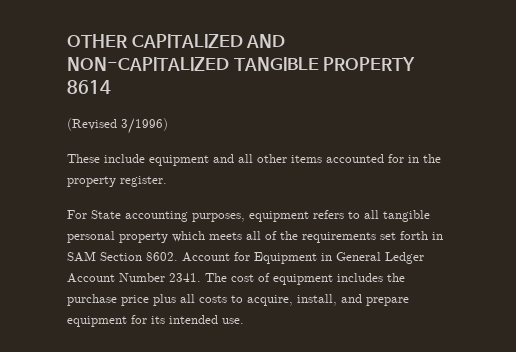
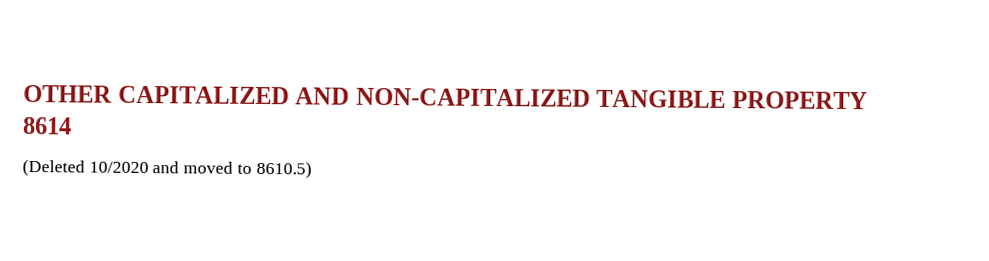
[67,118,168,134] [67,154,441,166] [67,176,167,187] [67,210,430,222] [67,231,443,243] [67,251,424,264] [67,273,405,285] [67,294,409,306] [67,315,244,327] (Revised 3/1996) // These include equipment and all other items accounted for in the property register. // For State accounting purposes, equipment refers to all tangible personal property which meets all of the requirements set forth in SAM Section 8602. Account for Equipment in General Ledger Account Number 2341. The cost of equipment includes the purchase price plus all costs to acquire, install, and prepare equipment for its intended use. -> [22,158,312,179] (Deleted 10/2020 and moved to 8610.5)

